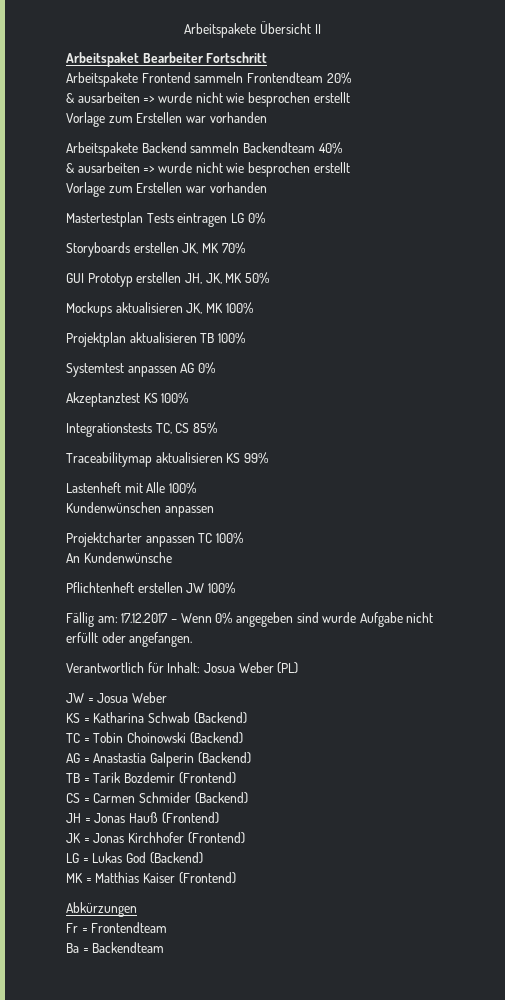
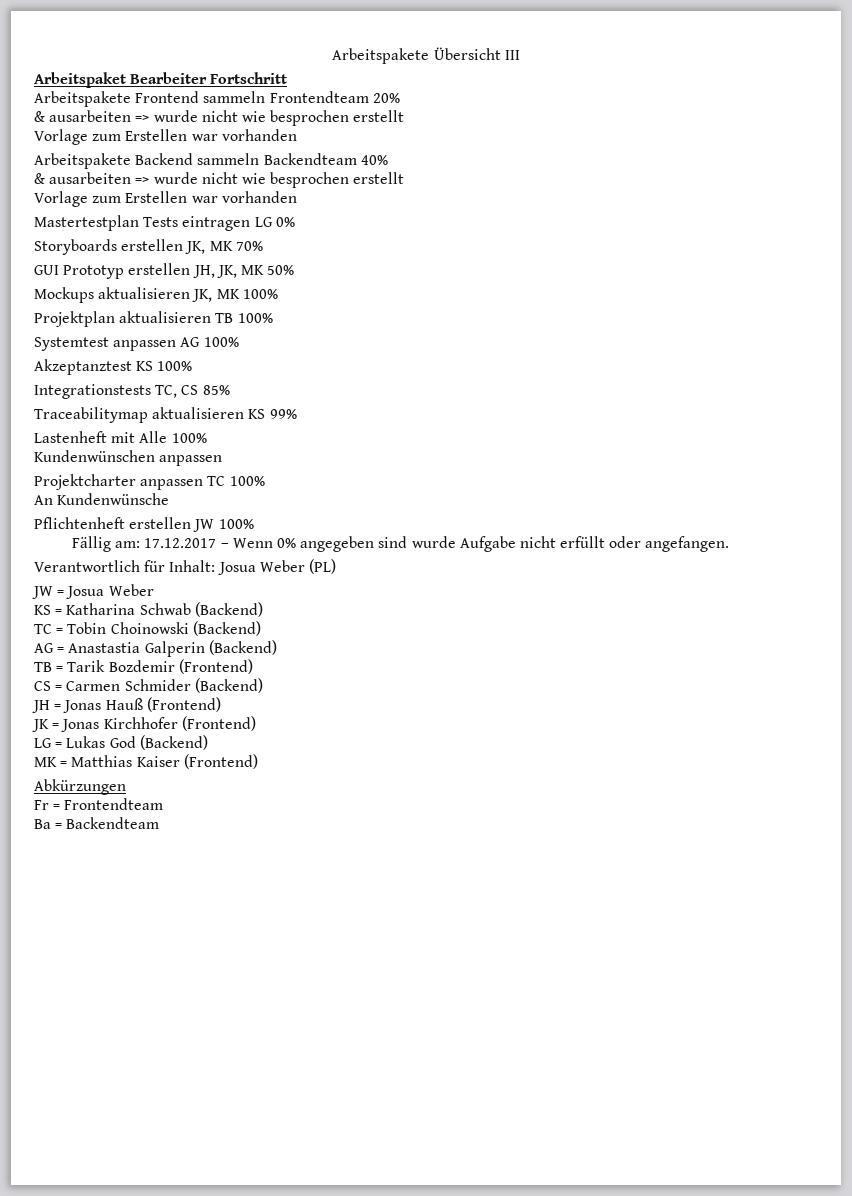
[314,24,321,34] II -> [504,50,520,60] III
[197,362,215,374] 0% -> [203,337,239,347] 100%

